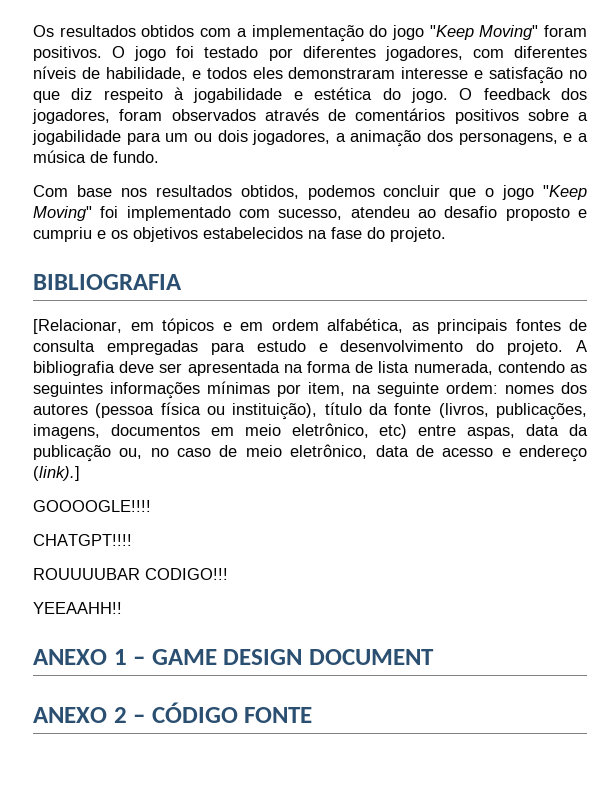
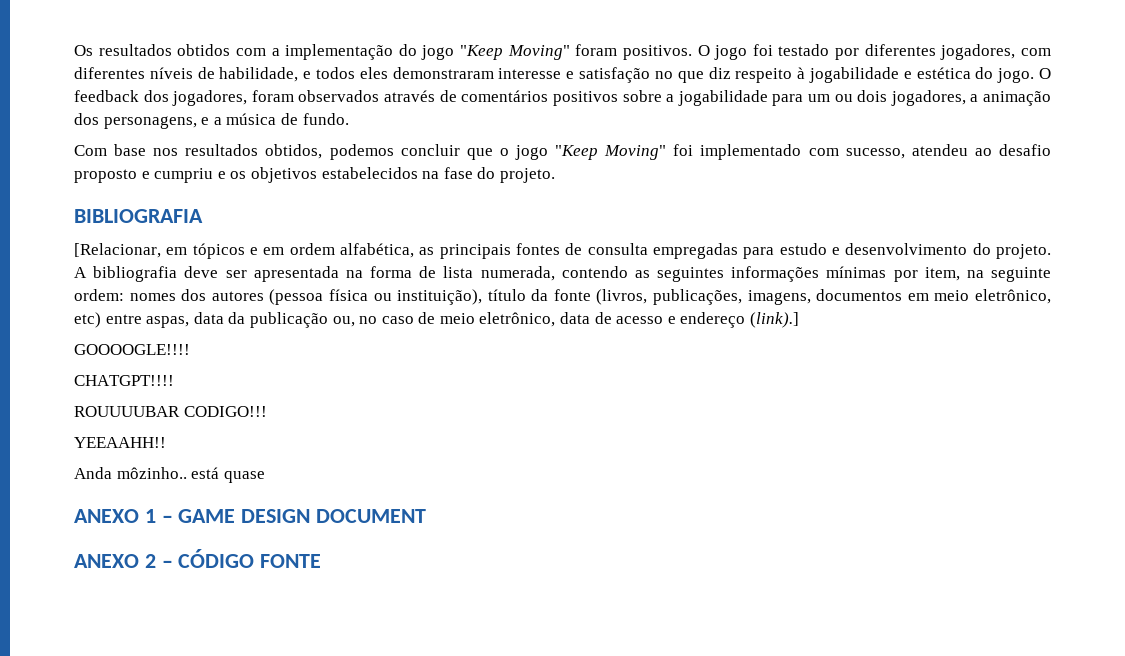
(122, 608) none -> [74,467,265,483] // Anda môzinho.. está quase

